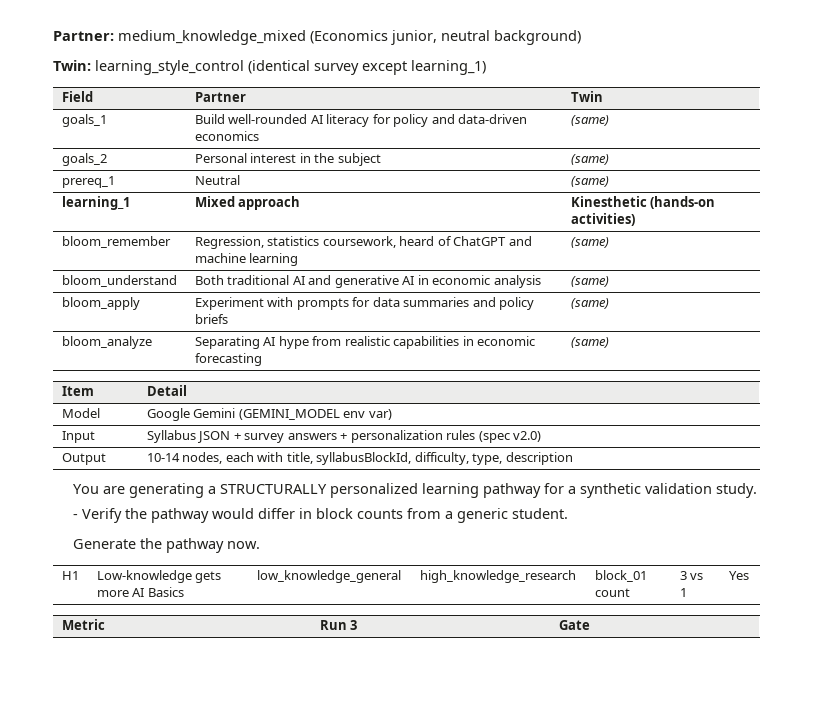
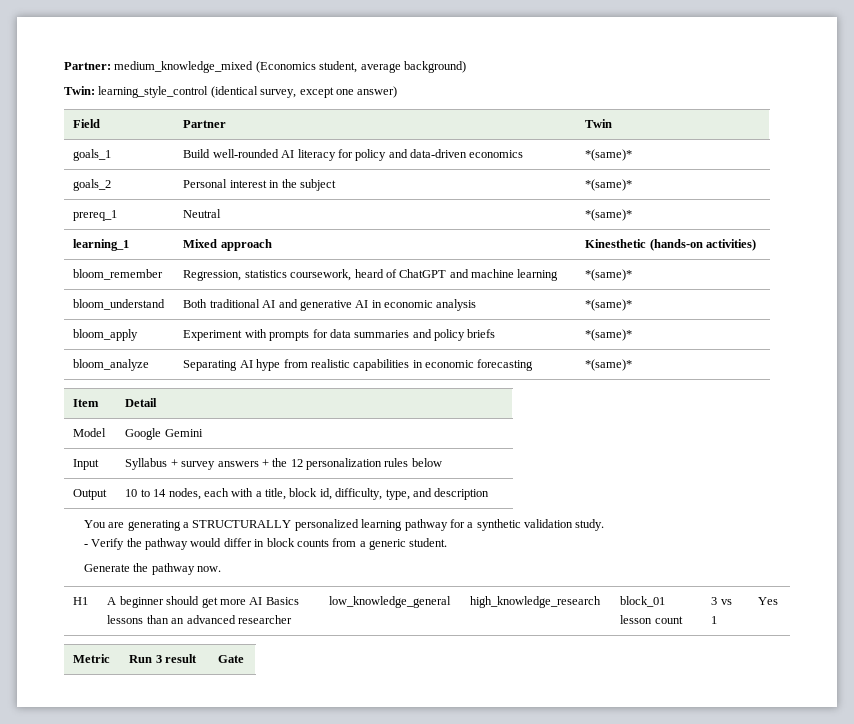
[391,30,490,45] junior, neutral -> [319,61,401,73] student, average
[314,60,486,75] survey except learning_1) -> [260,86,398,98] survey, except one answer)
[570,115,609,126] (same) -> [585,149,633,161] *(same)*
[570,154,609,165] (same) -> [585,179,633,191] *(same)*
[570,176,609,187] (same) -> [585,209,633,221] *(same)*
[570,237,609,248] (same) -> [585,269,633,281] *(same)*
[570,276,609,287] (same) -> [585,299,633,311] *(same)*
[570,298,609,309] (same) -> [585,329,633,341] *(same)*
[570,337,609,348] (same) -> [585,359,633,371] *(same)*
[238,409,392,420] (GEMINI_MODEL env var) -> (203, 433) none
[197,431,231,443] JSON -> (168, 464) none
[350,430,542,443] [61,453,106,465] [146,452,412,465] personalization rules (spec v2.0) // Output | 10-14 nodes, each with title, syllabusBlockId, -> [272,458,442,470] [73,489,108,500] [125,488,332,500] the 12 personalization rules below // Output | 10 to 14 nodes, each with a title, block id,
(503, 459) none -> [412,488,432,497] and
[96,570,222,583] Low-knowledge gets -> [107,596,218,608] A beginner should get
(184, 592) none -> [107,615,292,624] lessons than an advanced researcher
(647, 576) none -> [620,615,653,624] lesson
(358, 625) none -> [165,654,198,663] result

